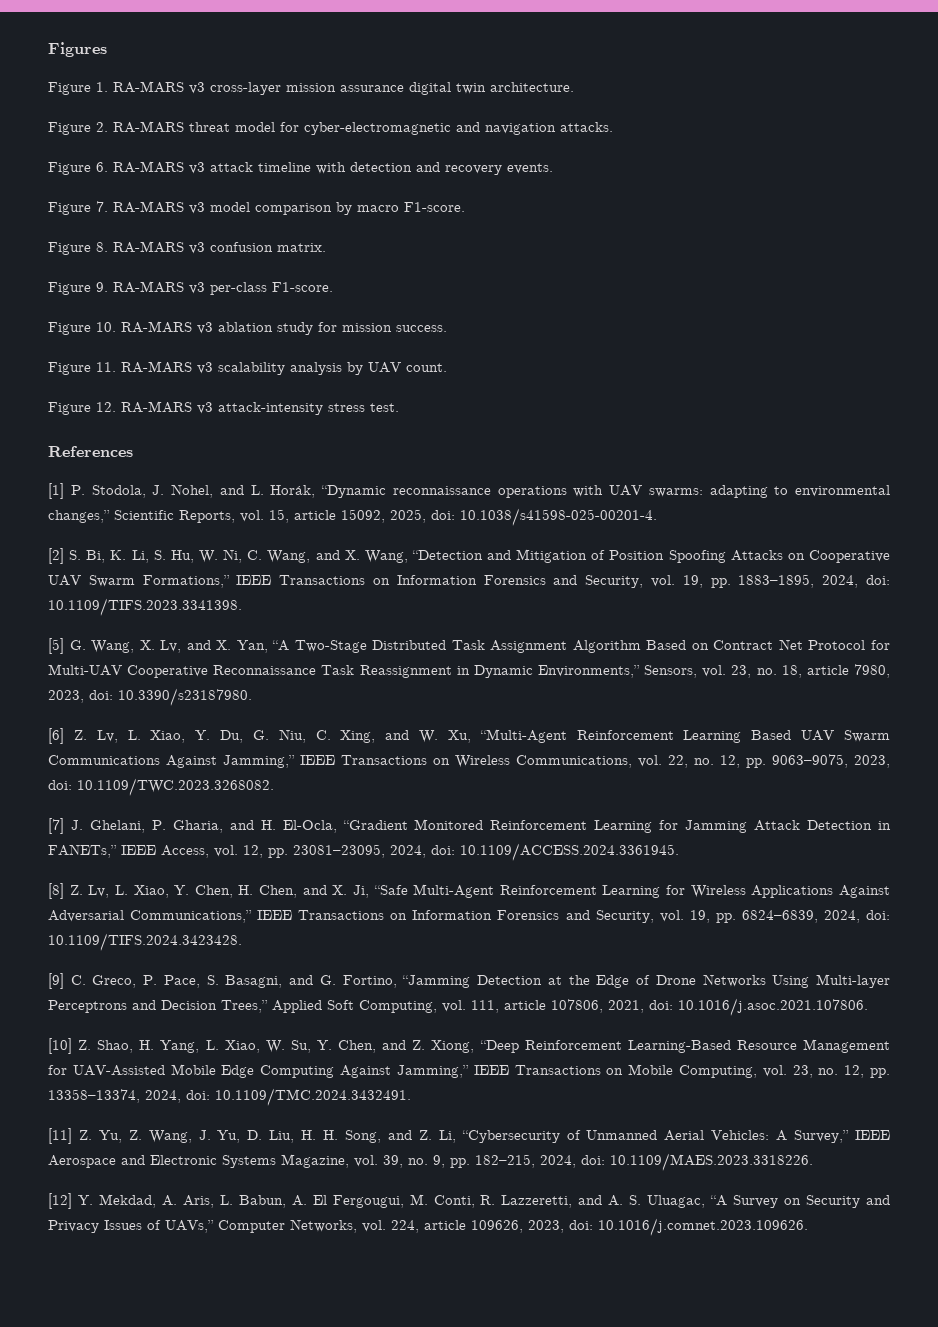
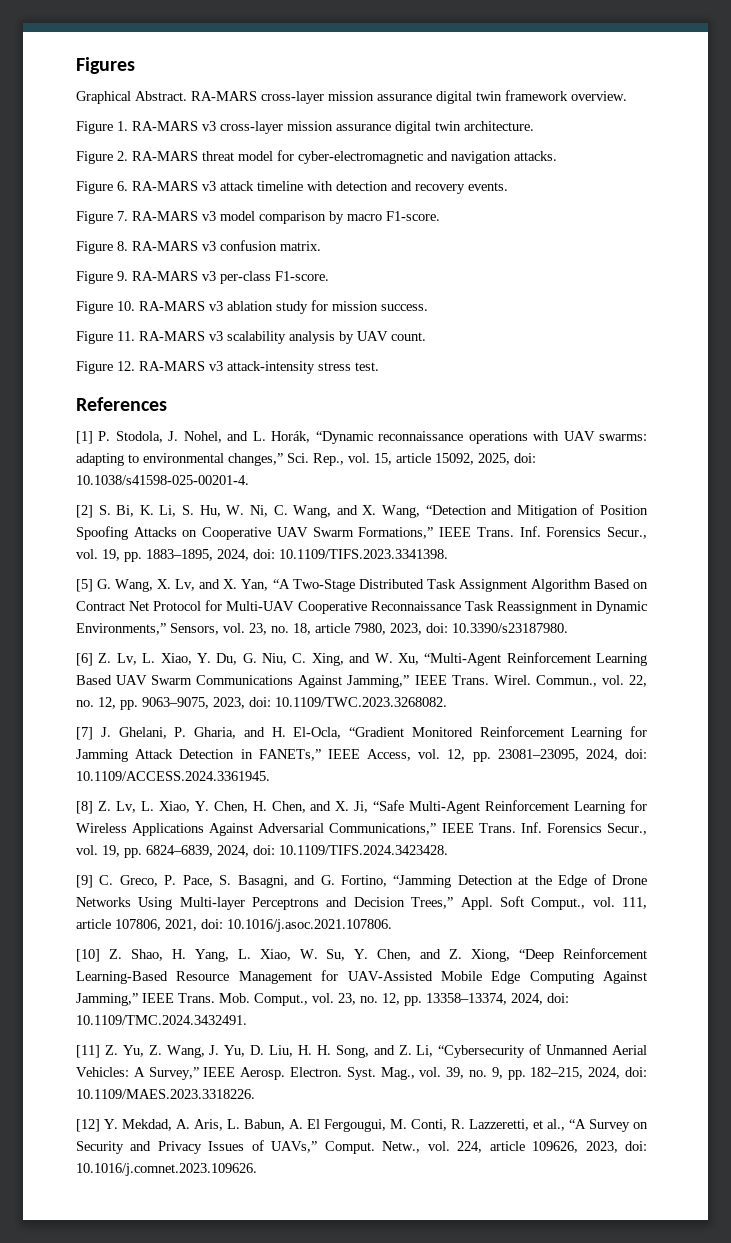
(107, 49) none -> [76,90,627,104] // Graphical Abstract. RA-MARS cross-layer mission assurance digital twin framework overview.
[114,510,235,523] Scientific Reports, -> [287,453,344,466] Sci. Rep.,
[279,575,644,588] Transactions on Information Forensics and Security, -> [476,526,648,539] Trans. Inf. Forensics Secur.,
[341,755,632,768] Transactions on Wireless Communications, -> [451,675,597,687] Trans. Wirel. Commun.,
[298,910,654,923] Transactions on Information Forensics and Security, -> [478,822,647,835] Trans. Inf. Forensics Secur.,
[272,1000,437,1013] Applied Soft Computing, -> [460,896,586,910] Appl. Soft Comput.,
[514,1064,757,1078] Transactions on Mobile Computing, -> [178,993,308,1006] Trans. Mob. Comput.,
[48,1154,349,1168] Aerospace and Electronic Systems Magazine, -> [240,1067,415,1080] Aerosp. Electron. Syst. Mag.,
[578,1195,706,1208] and A. S. Uluagac, -> [533,1119,565,1131] et al.,
[218,1219,357,1233] Computer Networks, -> [324,1141,421,1154] Comput. Netw.,

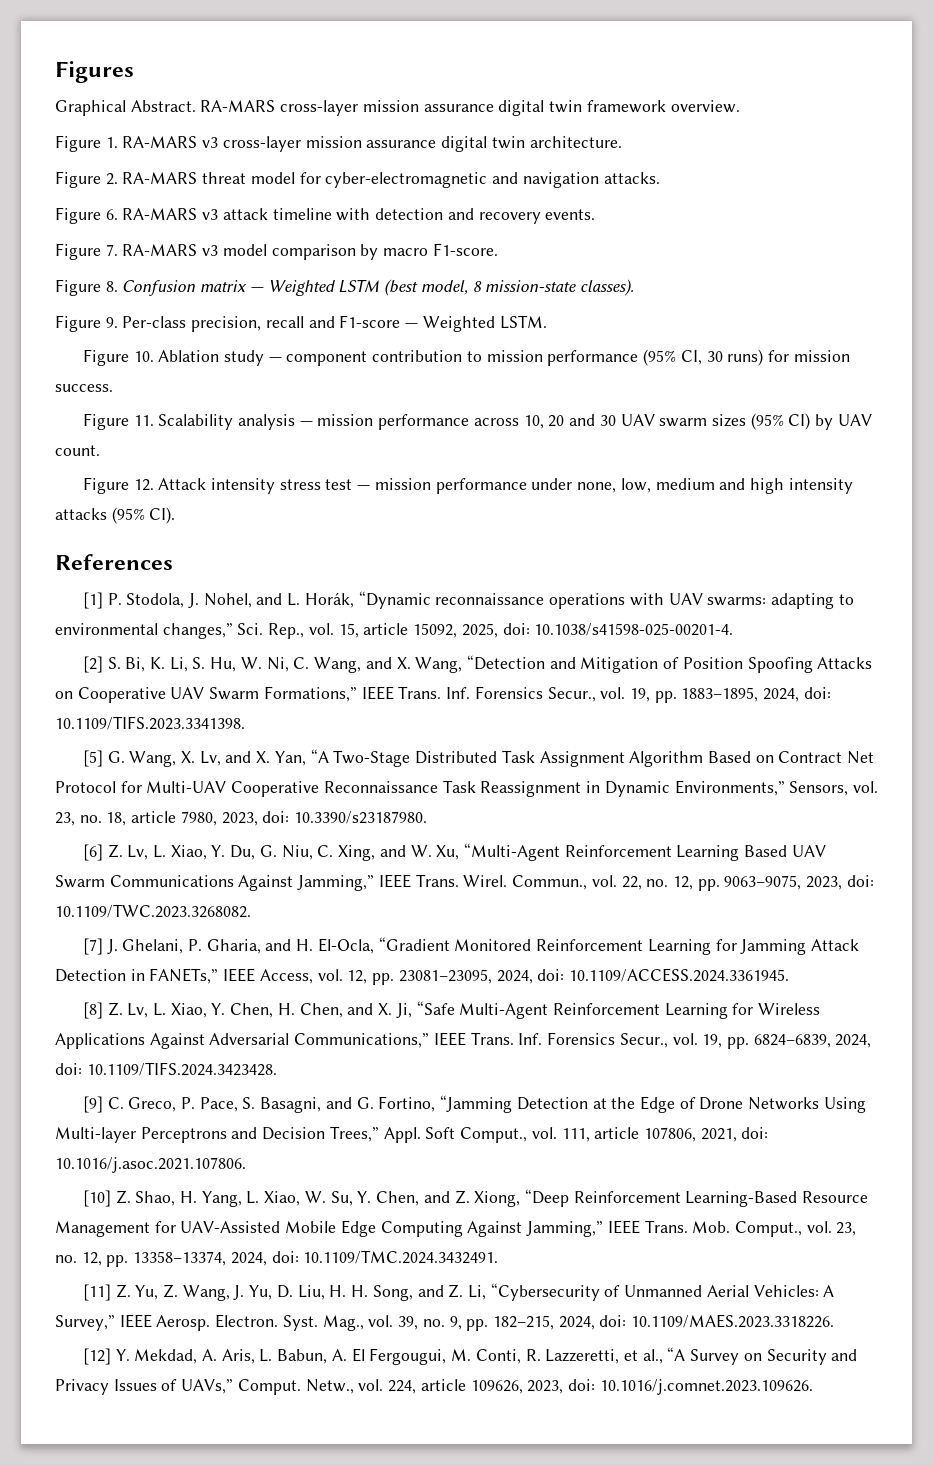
[132,240,321,251] [76,271,329,284] [76,301,308,314] RA-MARS v3 confusion matrix. // Figure 9. RA-MARS v3 per-class F1-score. // Figure 10. RA-MARS v3 ablation study -> [122,279,634,296] [55,315,547,332] [82,349,764,366] Confusion matrix — Weighted LSTM (best model, 8 mission-state classes). // Figure 9. Per-class precision, recall and F1-score — Weighted LSTM. // Figure 10. Ablation study — component contribution to mission performance (95% CI, 30 runs)
[139,331,335,344] RA-MARS v3 scalability analysis -> [158,413,811,430] Scalability analysis — mission performance across 10, 20 and 30 UAV swarm sizes (95% CI)
[139,361,379,374] RA-MARS v3 attack-intensity stress test. -> [158,478,853,494] [55,507,176,524] Attack intensity stress test — mission performance under none, low, medium and high intensity attacks (95% CI).

